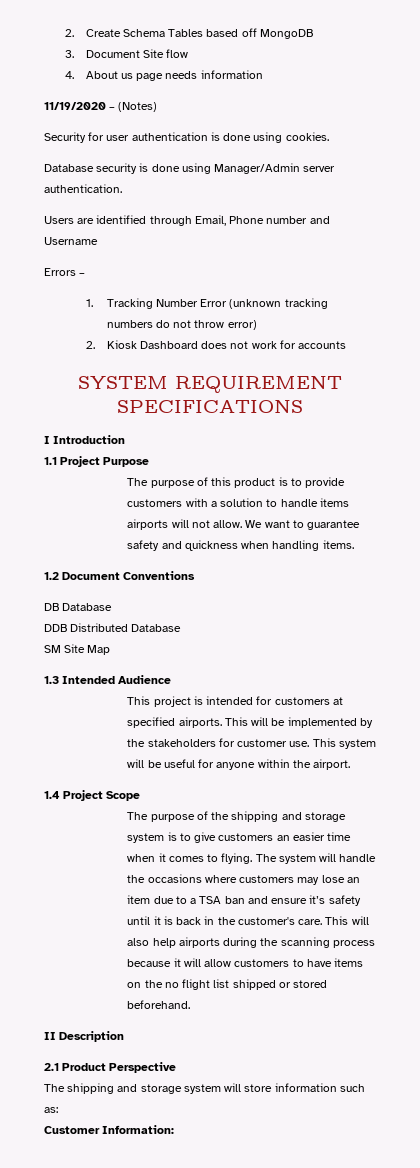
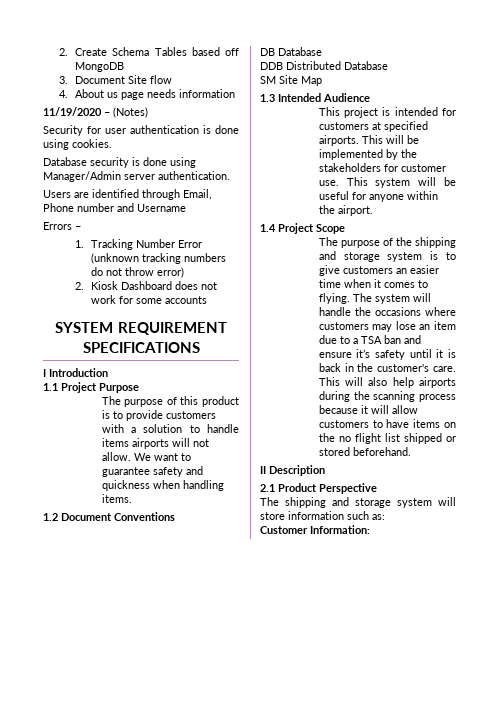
(296, 344) none -> [136,298,163,304] some

